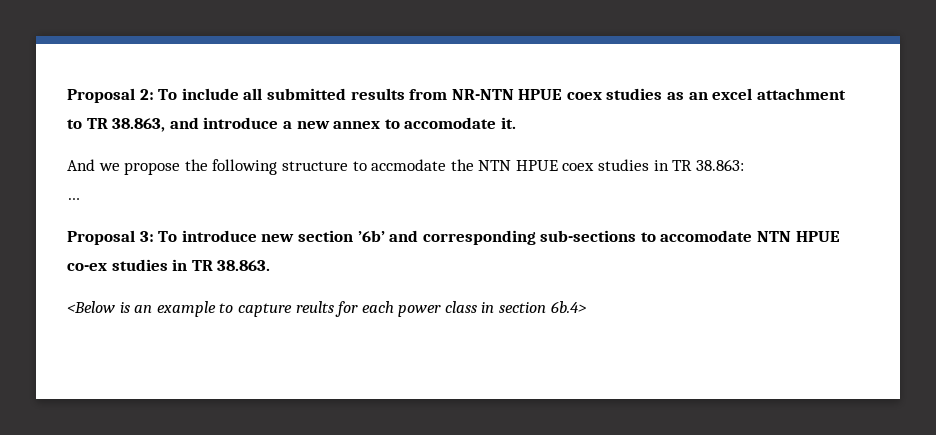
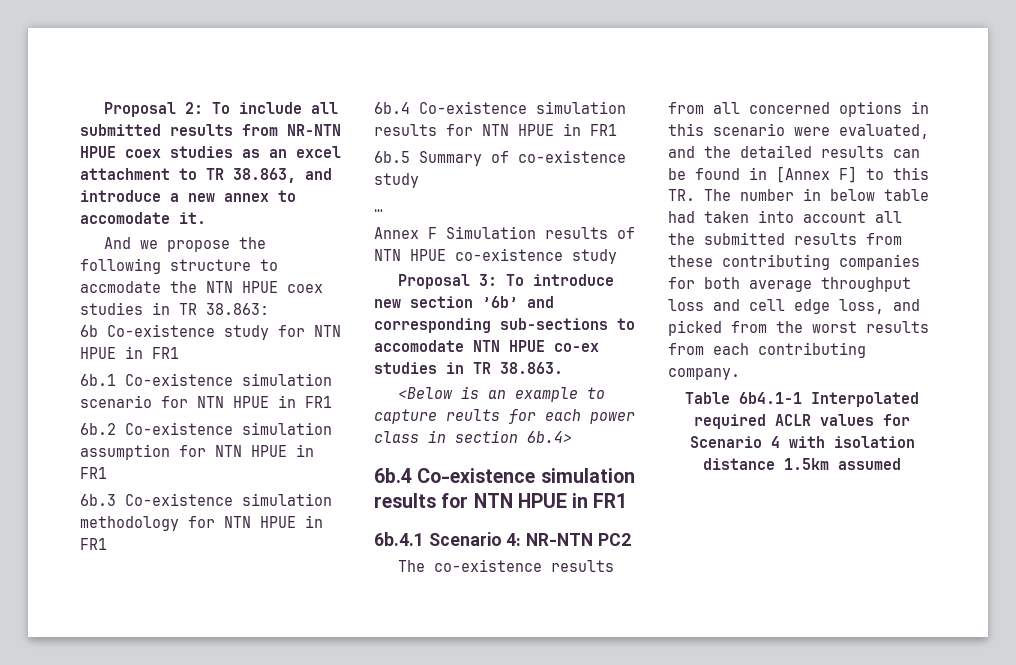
[67,198,80,200] … -> [80,324,341,340] [80,346,179,359] [80,373,332,386] [80,395,332,408] [80,422,332,435] [80,444,314,460] [80,467,107,479] [80,493,332,506] [80,515,323,531] [80,538,107,550] [374,101,626,114] [374,123,617,136] [374,150,626,166] [374,173,419,188] [374,209,383,212] [374,226,635,239] [374,248,617,264] 6b Co-existence study for NTN HPUE in FR1 // 6b.1 Co-existence simulation scenario for NTN HPUE in FR1 // 6b.2 Co-existence simulation assumption for NTN HPUE in FR1 // 6b.3 Co-existence simulation methodology for NTN HPUE in FR1 // 6b.4 Co-existence simulation results for NTN HPUE in FR1 // 6b.5 Summary of co-existence study // … // Annex F Simulation results of NTN HPUE co-existence study
(586, 307) none -> [374,468,635,483] [374,493,628,508] [374,532,631,546] [398,559,615,572] [668,101,929,117] [668,123,929,139] [668,145,920,158] [668,166,929,183] [668,188,929,201] [668,210,902,223] [668,232,902,245] [668,254,920,270] [668,277,911,292] [668,299,920,314] [668,320,929,336] [668,342,866,358] [668,368,740,380] [685,392,919,407] [694,414,910,429] [689,436,915,448] [703,458,901,470] // 6b.4 Co-existence simulation results for NTN HPUE in FR1 // 6b.4.1 Scenario 4: NR-NTN PC2 // The co-existence results from all concerned options in this scenario were evaluated, and the detailed results can be found in [Annex F] to this TR. The number in below table had taken into account all the submitted results from these contributing companies for both average throughput loss and cell edge loss, and picked from the worst results from each contributing company. // Table 6b4.1-1 Interpolated required ACLR values for Scenario 4 with isolation distance 1.5km assumed

